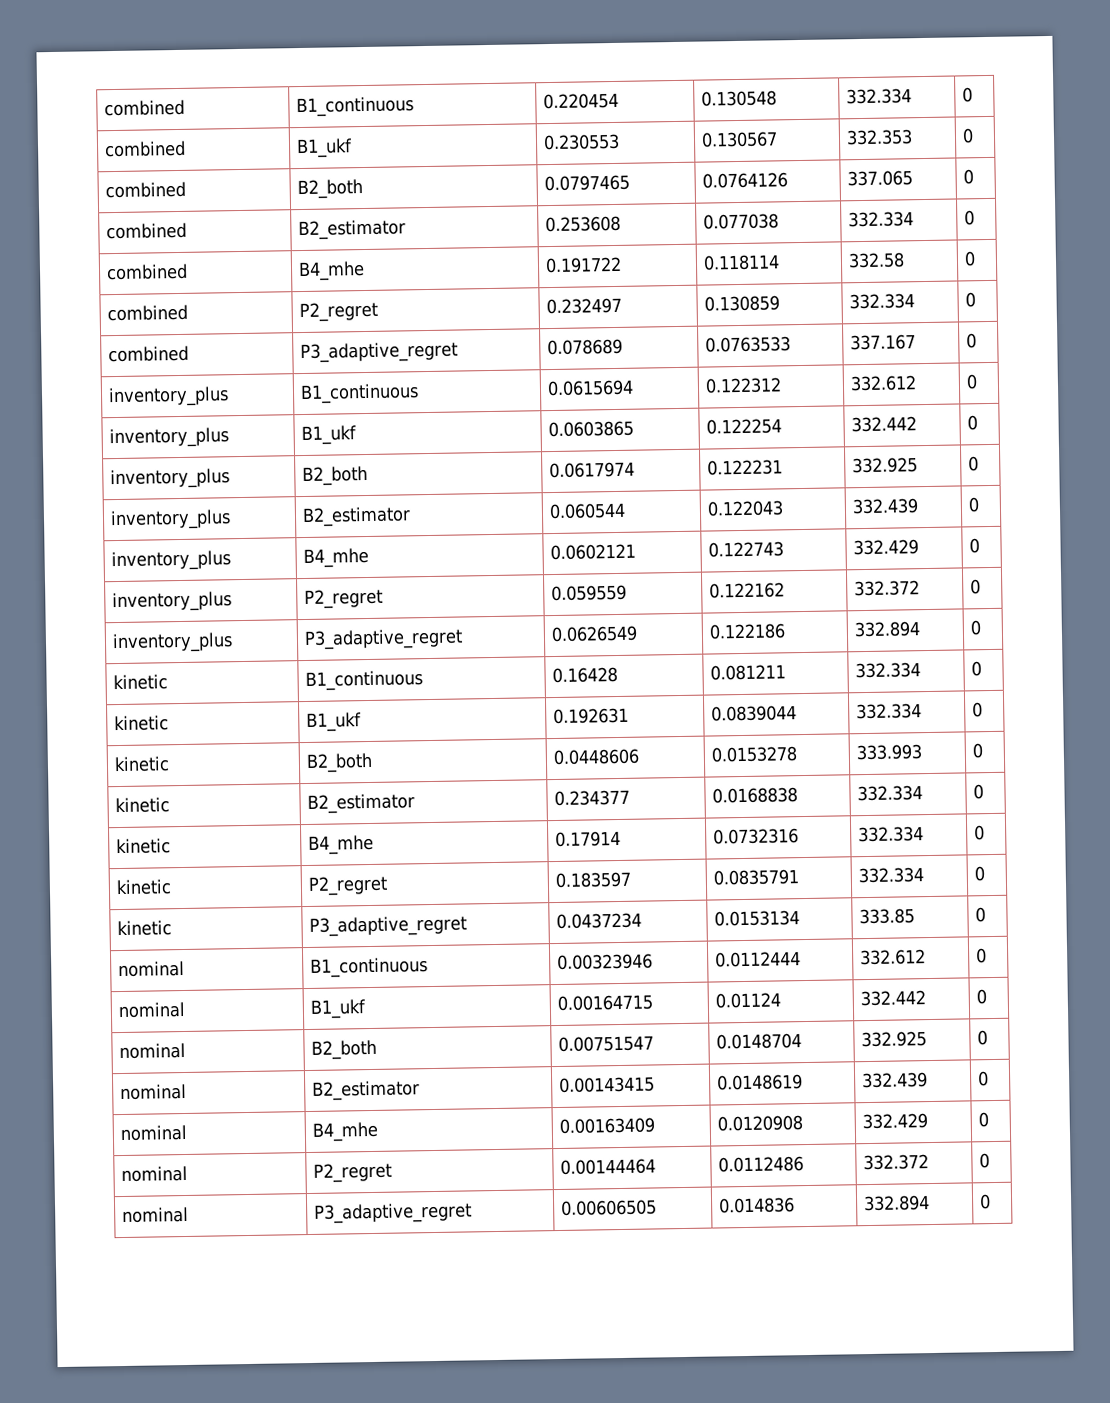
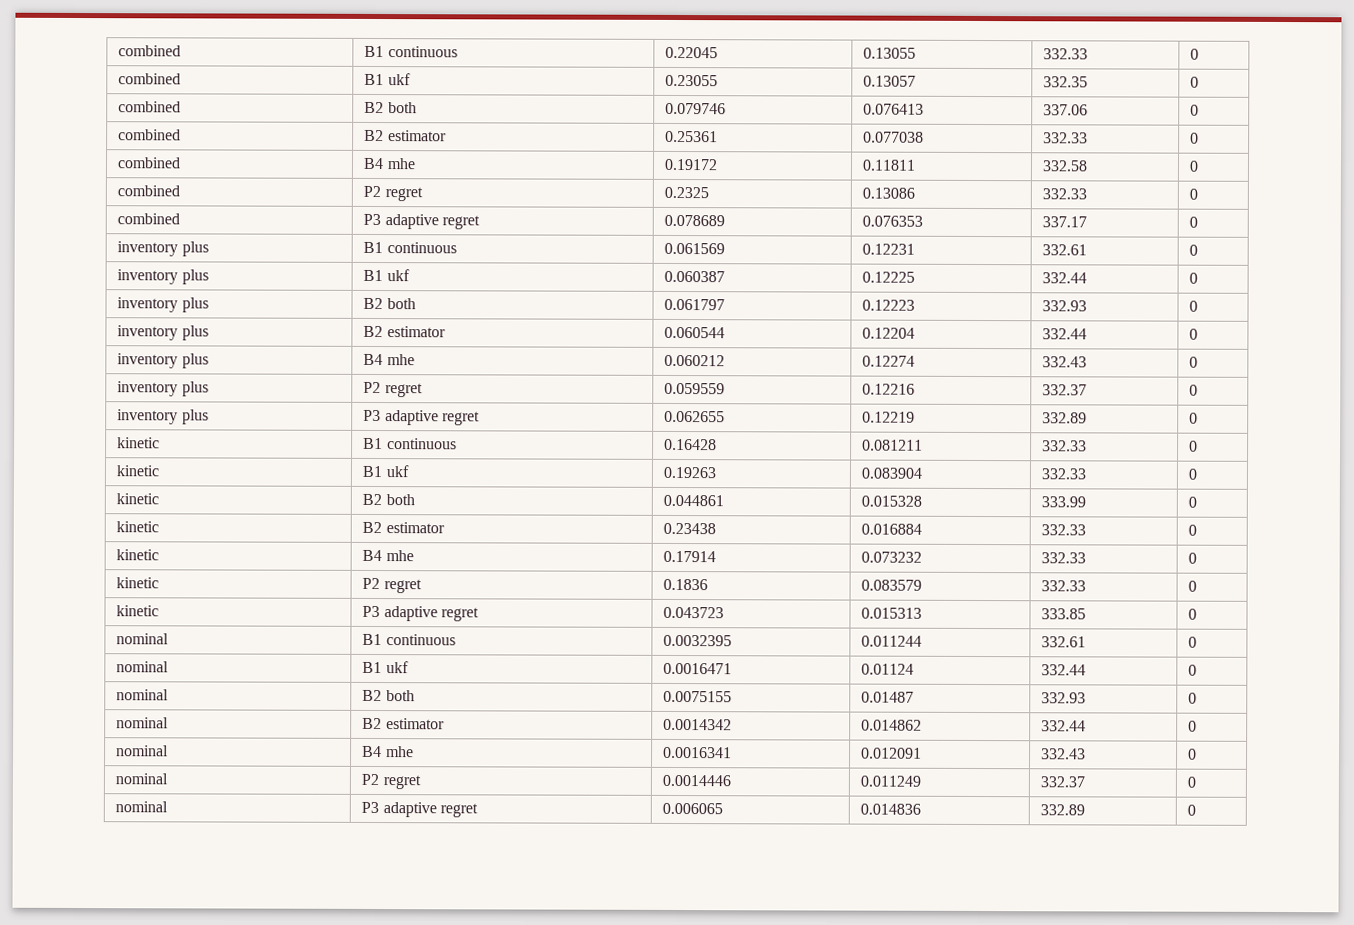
[104,99,186,117] [296,96,415,118] [543,92,620,110] [701,90,778,107] [846,88,913,105] [962,87,974,103] [104,140,187,158] [296,138,354,159] [543,133,621,151] [701,131,779,148] [846,129,914,146] [962,128,975,144] [105,181,187,199] [297,179,364,200] [544,174,631,192] [702,172,789,189] [847,170,914,187] [963,169,975,185] [106,222,188,240] [298,219,407,241] [545,215,622,233] combined | B1_continuous | 0.220454 | 0.130548 | 332.334 | 0 // combined | B1_ukf | 0.230553 | 0.130567 | 332.353 | 0 // combined | B2_both | 0.0797465 | 0.0764126 | 337.065 | 0 // combined | B2_estimator | 0.253608 -> [118,45,182,57] [364,45,458,58] [665,46,719,59] [863,47,917,59] [1043,48,1089,60] [1190,48,1200,60] [118,73,182,85] [364,73,411,86] [665,74,719,87] [863,75,917,87] [1043,76,1089,88] [1190,76,1200,88] [118,101,182,113] [364,101,417,114] [665,102,727,115] [863,103,925,115] [1043,104,1089,116] [1190,104,1200,116] [118,129,182,141] [364,129,447,142] [665,130,719,143] combined | B1 continuous | 0.22045 | 0.13055 | 332.33 | 0 // combined | B1 ukf | 0.23055 | 0.13057 | 332.35 | 0 // combined | B2 both | 0.079746 | 0.076413 | 337.06 | 0 // combined | B2 estimator | 0.25361
[848,211,915,228] [964,210,976,226] [106,263,189,281] [298,260,366,282] [545,256,623,274] [703,254,781,271] 332.334 | 0 // combined | B4_mhe | 0.191722 | 0.118114 -> [1043,132,1089,144] [1190,132,1200,144] [117,157,182,169] [363,157,416,170] [664,158,719,171] [862,159,917,171] 332.33 | 0 // combined | B4 mhe | 0.19172 | 0.11811
[299,301,379,323] [546,297,623,315] [704,295,781,312] [849,293,916,310] [965,292,977,308] [108,345,190,363] [300,341,459,364] P2_regret | 0.232497 | 0.130859 | 332.334 | 0 // combined | P3_adaptive_regret -> [363,185,423,202] [664,186,710,199] [862,187,916,199] [1042,188,1088,200] [1189,188,1199,200] [117,213,181,225] [363,213,480,230] P2 regret | 0.2325 | 0.13086 | 332.33 | 0 // combined | P3 adaptive regret
[705,336,792,353] [850,334,917,351] [966,333,978,349] [108,386,230,408] [300,383,420,405] [547,379,635,397] [705,377,783,394] [850,375,918,392] [966,374,979,390] [109,427,230,449] [301,425,358,446] [548,420,635,438] [706,418,783,435] [851,416,918,433] [967,415,979,431] [110,468,231,490] [302,465,369,487] [549,461,636,479] [707,459,784,476] [852,457,919,474] [968,456,980,472] [110,509,232,531] [302,506,412,528] 0.0763533 | 337.167 | 0 // inventory_plus | B1_continuous | 0.0615694 | 0.122312 | 332.612 | 0 // inventory_plus | B1_ukf | 0.0603865 | 0.122254 | 332.442 | 0 // inventory_plus | B2_both | 0.0617974 | 0.122231 | 332.925 | 0 // inventory_plus | B2_estimator -> [862,215,924,227] [1042,216,1088,228] [1189,216,1199,228] [117,241,209,257] [363,241,457,254] [664,242,726,255] [862,243,916,255] [1042,244,1088,256] [1189,244,1199,256] [117,269,209,285] [363,269,410,282] [664,270,726,283] [862,271,916,283] [1042,272,1088,284] [1189,272,1199,284] [117,297,209,313] [363,297,416,310] [664,298,726,311] [862,299,916,311] [1042,300,1088,312] [1189,300,1199,312] [117,325,209,341] [363,325,446,338] 0.076353 | 337.17 | 0 // inventory plus | B1 continuous | 0.061569 | 0.12231 | 332.61 | 0 // inventory plus | B1 ukf | 0.060387 | 0.12225 | 332.44 | 0 // inventory plus | B2 both | 0.061797 | 0.12223 | 332.93 | 0 // inventory plus | B2 estimator
[707,500,785,517] [852,498,920,515] [968,497,981,513] [111,550,232,572] [303,547,370,569] [550,543,637,561] [708,541,785,558] [853,539,920,556] [969,538,981,554] [112,591,233,613] [304,588,384,610] 0.122043 | 332.439 | 0 // inventory_plus | B4_mhe | 0.0602121 | 0.122743 | 332.429 | 0 // inventory_plus | P2_regret -> [862,327,916,339] [1042,328,1088,340] [1189,328,1199,340] [117,353,209,369] [363,353,415,366] [664,354,726,367] [862,355,916,367] [1042,356,1088,368] [1189,356,1199,368] [117,381,209,397] [363,381,423,398] 0.12204 | 332.44 | 0 // inventory plus | B4 mhe | 0.060212 | 0.12274 | 332.43 | 0 // inventory plus | P2 regret
[709,582,786,599] [854,580,921,597] [970,579,982,595] [112,632,234,654] [304,628,464,651] [551,625,639,643] [709,623,787,640] [854,621,921,638] [970,620,982,636] [113,674,169,691] [305,670,424,691] 0.122162 | 332.372 | 0 // inventory_plus | P3_adaptive_regret | 0.0626549 | 0.122186 | 332.894 | 0 // kinetic | B1_continuous -> [862,383,916,395] [1042,384,1088,396] [1189,384,1199,396] [117,409,209,425] [363,409,480,426] [664,410,726,423] [862,411,916,423] [1042,412,1088,424] [1189,412,1199,424] [117,437,161,449] [363,437,457,450] 0.12216 | 332.37 | 0 // inventory plus | P3 adaptive regret | 0.062655 | 0.12219 | 332.89 | 0 // kinetic | B1 continuous
[855,662,922,679] [971,661,983,677] [114,715,170,732] [306,712,363,732] [553,707,630,725] [711,705,798,722] [856,703,923,720] [972,702,984,718] [114,756,171,773] [306,752,374,773] [553,748,641,766] [711,746,798,763] [856,744,923,761] [972,743,984,759] [115,797,171,814] [307,793,416,814] [554,789,631,807] [712,787,799,804] [857,785,924,802] [973,784,985,800] [116,838,172,855] [308,834,375,855] 332.334 | 0 // kinetic | B1_ukf | 0.192631 | 0.0839044 | 332.334 | 0 // kinetic | B2_both | 0.0448606 | 0.0153278 | 333.993 | 0 // kinetic | B2_estimator | 0.234377 | 0.0168838 | 332.334 | 0 // kinetic | B4_mhe -> [1042,440,1088,452] [1189,440,1199,452] [116,465,160,477] [362,465,409,478] [663,466,717,479] [861,467,923,479] [1041,468,1087,480] [1188,468,1198,480] [116,493,160,505] [362,493,415,506] [663,494,725,507] [861,495,923,507] [1041,496,1087,508] [1188,496,1198,508] [116,521,160,533] [362,521,445,534] [663,522,717,535] [861,523,923,535] [1041,524,1087,536] [1188,524,1198,536] [116,549,160,561] [362,549,414,562] 332.33 | 0 // kinetic | B1 ukf | 0.19263 | 0.083904 | 332.33 | 0 // kinetic | B2 both | 0.044861 | 0.015328 | 333.99 | 0 // kinetic | B2 estimator | 0.23438 | 0.016884 | 332.33 | 0 // kinetic | B4 mhe
[713,828,800,845] [858,826,925,843] [974,825,986,841] [116,879,173,896] [308,875,389,896] [555,871,632,889] [713,869,800,886] [858,867,925,884] [974,866,986,882] [117,920,173,937] [309,915,468,937] [556,912,643,930] [714,910,801,927] [859,908,916,925] [975,907,987,923] [118,960,186,978] [310,957,429,978] [557,953,654,970] [715,951,802,968] [860,949,927,966] [976,948,988,964] [118,1001,187,1019] [310,999,368,1019] [557,994,654,1011] 0.0732316 | 332.334 | 0 // kinetic | P2_regret | 0.183597 | 0.0835791 | 332.334 | 0 // kinetic | P3_adaptive_regret | 0.0437234 | 0.0153134 | 333.85 | 0 // nominal | B1_continuous | 0.00323946 | 0.0112444 | 332.612 | 0 // nominal | B1_ukf | 0.00164715 -> [861,551,923,563] [1041,552,1087,564] [1188,552,1198,564] [116,577,160,589] [362,577,422,594] [663,578,709,591] [861,579,923,591] [1041,580,1087,592] [1188,580,1198,592] [116,605,160,617] [362,605,479,622] [663,606,725,619] [861,607,923,619] [1041,608,1087,620] [1188,608,1198,620] [116,633,170,645] [362,633,456,646] [663,634,733,647] [861,635,923,647] [1041,636,1087,648] [1188,636,1198,648] [116,661,170,673] [362,661,409,674] [663,662,733,675] 0.073232 | 332.33 | 0 // kinetic | P2 regret | 0.1836 | 0.083579 | 332.33 | 0 // kinetic | P3 adaptive regret | 0.043723 | 0.015313 | 333.85 | 0 // nominal | B1 continuous | 0.0032395 | 0.011244 | 332.61 | 0 // nominal | B1 ukf | 0.0016471
[860,990,927,1007] [976,989,988,1005] [119,1042,187,1060] [311,1039,378,1060] [558,1035,655,1052] [716,1033,803,1050] [861,1031,928,1048] [977,1030,989,1046] [120,1083,188,1101] [312,1080,421,1101] [559,1076,656,1093] [717,1074,804,1091] [862,1072,929,1089] [977,1071,990,1087] [120,1124,188,1142] [312,1121,380,1142] [559,1117,656,1134] [717,1115,804,1132] [862,1113,929,1130] [978,1112,990,1128] [121,1165,189,1183] [313,1162,393,1183] [560,1158,657,1175] [718,1156,805,1173] [863,1154,930,1171] [979,1153,991,1169] [122,1206,190,1224] [314,1202,473,1224] [561,1199,658,1216] 332.442 | 0 // nominal | B2_both | 0.00751547 | 0.0148704 | 332.925 | 0 // nominal | B2_estimator | 0.00143415 | 0.0148619 | 332.439 | 0 // nominal | B4_mhe | 0.00163409 | 0.0120908 | 332.429 | 0 // nominal | P2_regret | 0.00144464 | 0.0112486 | 332.372 | 0 // nominal | P3_adaptive_regret | 0.00606505 -> [1041,664,1087,676] [1188,664,1198,676] [116,689,170,701] [362,689,415,702] [663,690,733,703] [861,691,915,703] [1041,692,1087,704] [1188,692,1198,704] [116,717,170,729] [362,717,445,730] [663,718,733,731] [861,719,923,731] [1041,720,1087,732] [1188,720,1198,732] [116,745,170,757] [362,745,414,758] [663,746,733,759] [861,747,923,759] [1041,748,1087,760] [1188,748,1198,760] [115,773,169,785] [361,773,421,790] [662,774,732,787] [860,775,922,787] [1040,776,1086,788] [1187,776,1197,788] [115,801,169,813] [361,801,478,818] [662,802,724,815] 332.44 | 0 // nominal | B2 both | 0.0075155 | 0.01487 | 332.93 | 0 // nominal | B2 estimator | 0.0014342 | 0.014862 | 332.44 | 0 // nominal | B4 mhe | 0.0016341 | 0.012091 | 332.43 | 0 // nominal | P2 regret | 0.0014446 | 0.011249 | 332.37 | 0 // nominal | P3 adaptive regret | 0.006065
[863,1195,931,1212] 332.894 -> [1040,804,1086,816] 332.89

